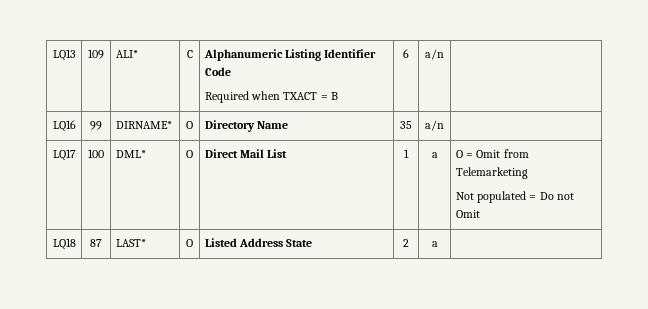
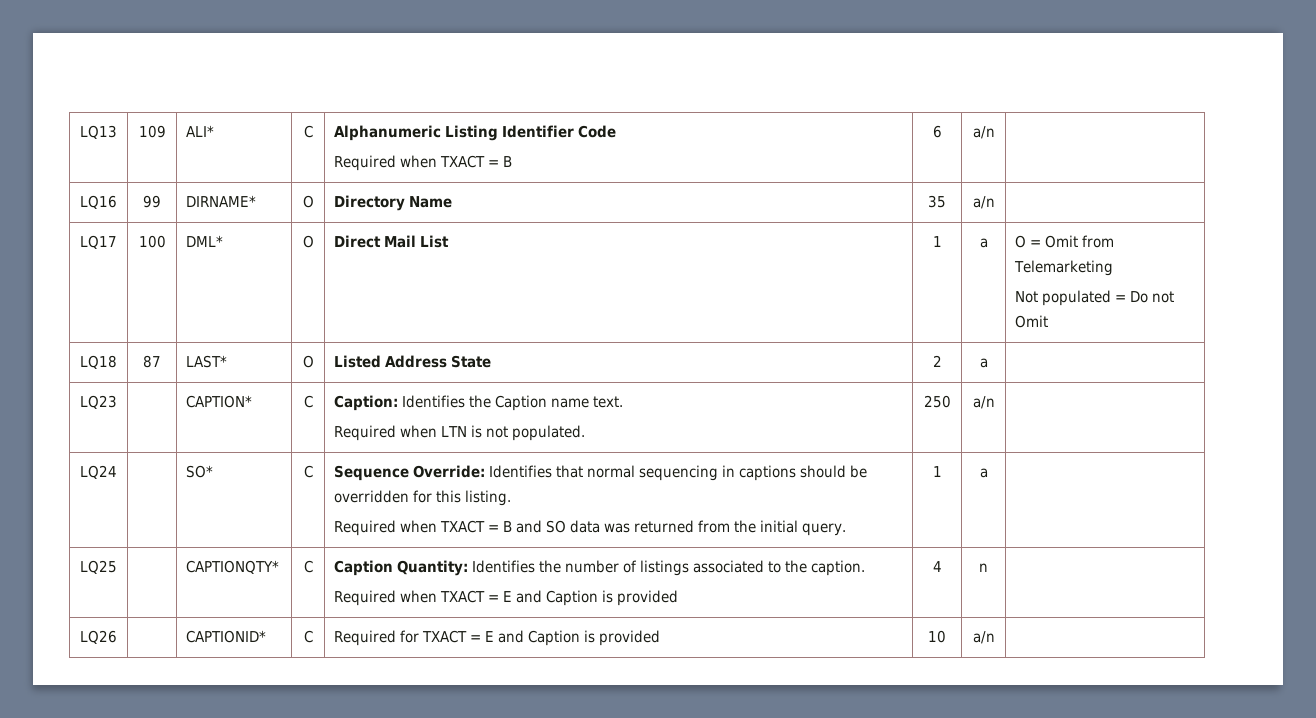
(438, 244) none -> [80,395,117,409] [186,395,253,408] [303,395,313,408] [334,395,624,411] [334,425,586,441] [923,395,951,408] [972,396,995,409] [80,465,117,479] [186,465,214,478] [303,465,313,478] [334,465,868,481] [334,490,512,506] [334,520,847,536] [932,466,942,477] [979,468,988,478] [80,560,117,574] [186,560,280,574] [303,560,313,573] [334,560,866,576] [334,590,679,606] [932,561,942,572] [979,563,988,572] [80,630,117,644] [186,630,267,643] [303,630,313,643] [334,630,661,646] [928,630,946,643] [972,631,995,644] // LQ23 | | CAPTION* | C | Caption: Identifies the Caption name text. // Required when LTN is not populated. | 250 | a/n | // LQ24 | | SO* | C | Sequence Override: Identifies that normal sequencing in captions should be overridden for this listing. // Required when TXACT = B and SO data was returned from the initial query. | 1 | a | // LQ25 | | CAPTIONQTY* | C | Caption Quantity: Identifies the number of listings associated to the caption. // Required when TXACT = E and Caption is provided | 4 | n | // LQ26 | | CAPTIONID* | C | Required for TXACT = E and Caption is provided | 10 | a/n |

